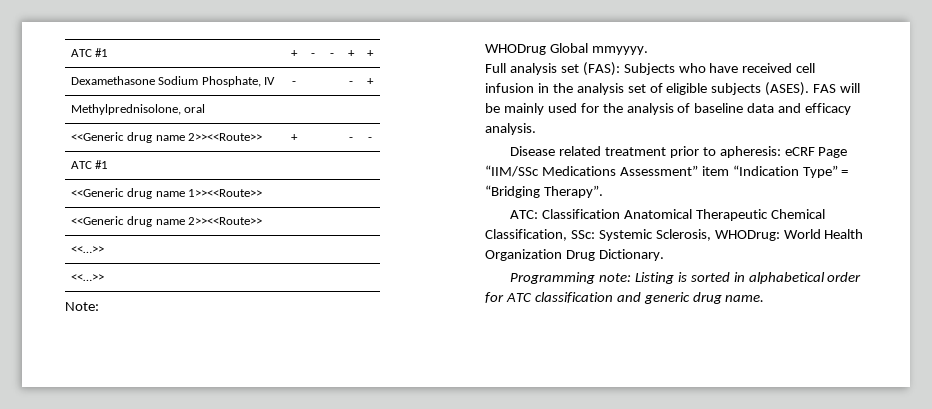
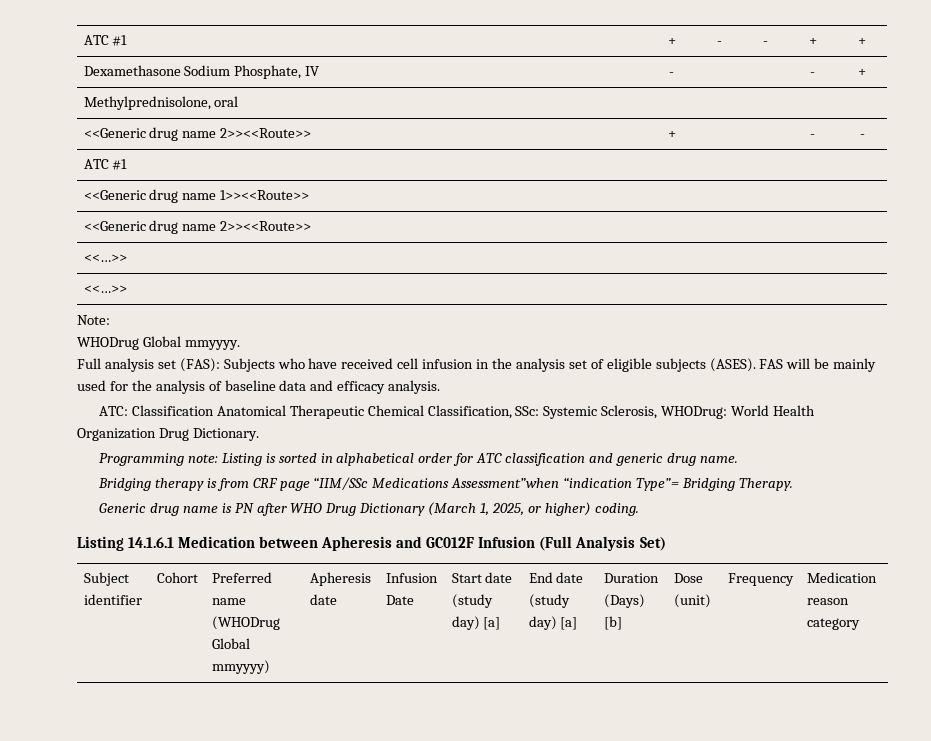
[510,146,848,158] [485,165,849,178] [485,185,603,198] // Disease related treatment prior to apheresis: eCRF Page “IIM/SSc Medications Assessment” item “Indication Type” = “Bridging Therapy”. -> (441, 387) none
(765, 298) none -> [97,477,793,491] [98,502,639,516] [77,536,666,551] [83,572,129,586] [83,594,142,605] [156,572,198,583] [211,572,272,583] [211,598,246,605] [211,616,280,630] [211,638,250,649] [211,660,270,674] [309,572,371,586] [309,594,337,605] [385,573,438,583] [385,595,414,605] [451,572,513,583] [451,594,493,608] [451,616,501,630] [528,572,584,583] [528,594,570,608] [528,616,578,630] [603,573,659,583] [603,594,645,608] [603,616,622,630] [673,573,703,583] [673,594,711,608] [727,573,794,586] [806,572,877,583] [806,598,849,605] [806,618,860,630] // Bridging therapy is from CRF page “IIM/SSc Medications Assessment”when “indication Type”= Bridging Therapy. // Generic drug name is PN after WHO Drug Dictionary (March 1, 2025, or higher) coding. // Listing 14.1.6.1 Medication between Apheresis and GC012F Infusion (Full Analysis Set) // Subject identifier | Cohort | Preferred name (WHODrug Global mmyyyy) | Apheresis date | Infusion Date | Start date (study day) [a] | End date (study day) [a] | Duration (Days) [b] | Dose (unit) | Frequency | Medication reason category

